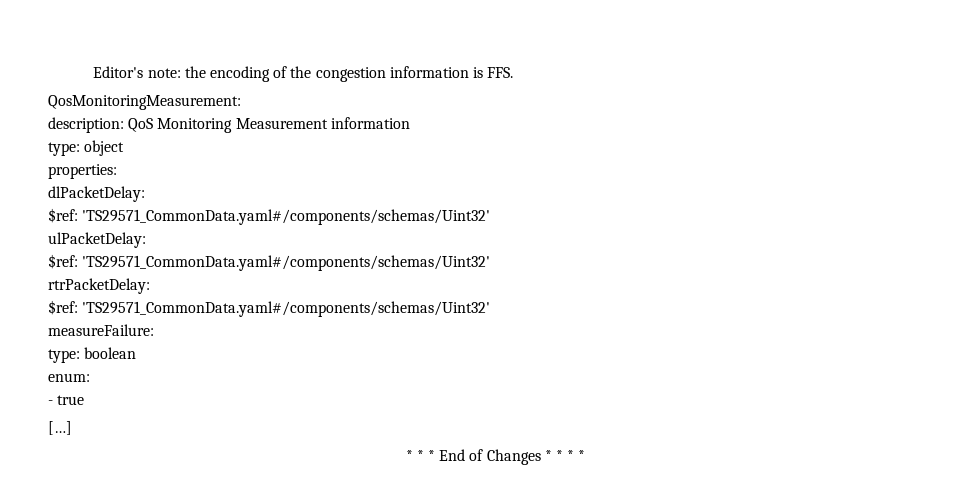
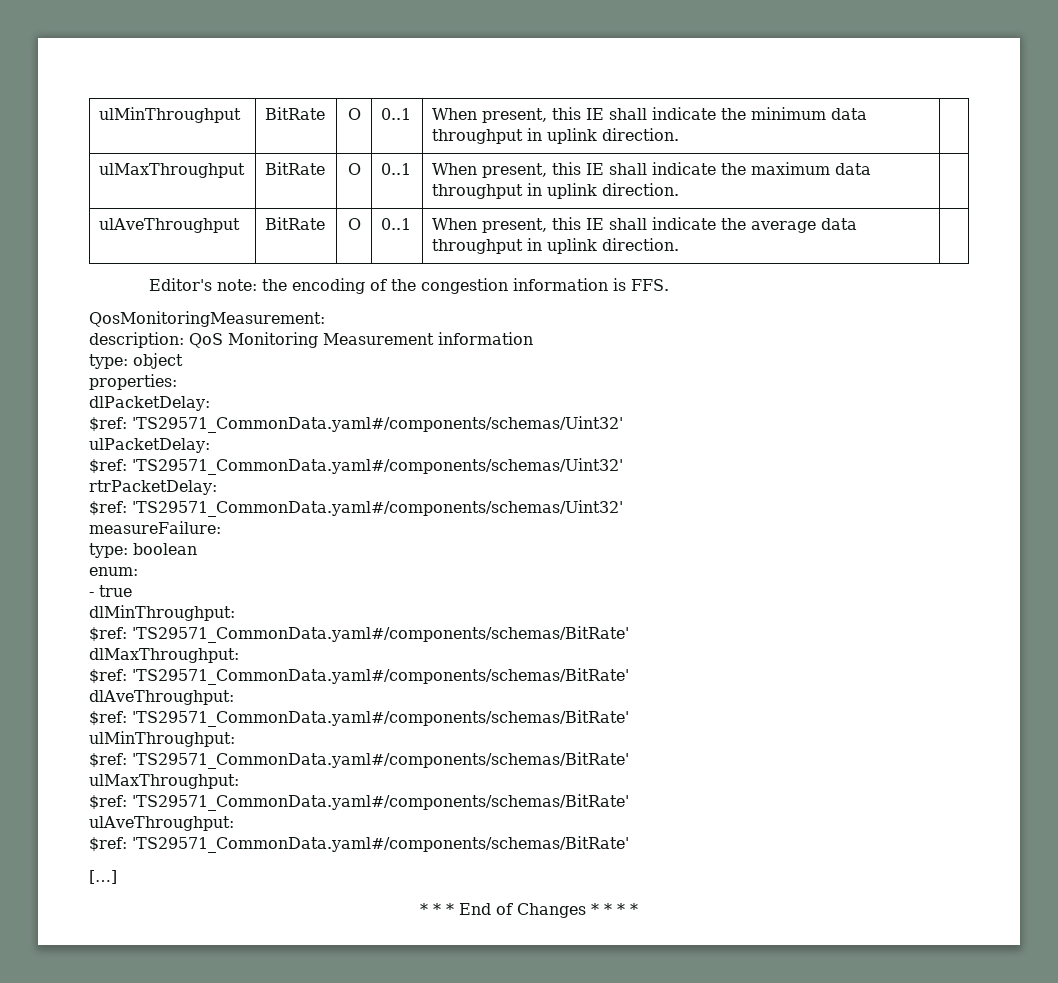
(93, 72) none -> [99,107,242,123] [265,107,326,120] [347,108,361,120] [381,108,412,120] [432,107,868,123] [432,128,680,144] [99,163,246,178] [265,162,326,175] [347,163,361,175] [381,163,412,175] [432,162,872,178] [432,183,680,199] [99,218,241,233] [265,217,326,230] [347,218,361,230] [381,218,412,230] [432,217,858,233] [432,238,680,254] ulMinThroughput | BitRate | O | 0..1 | When present, this IE shall indicate the minimum data throughput in uplink direction. | // ulMaxThroughput | BitRate | O | 0..1 | When present, this IE shall indicate the maximum data throughput in uplink direction. | // ulAveThroughput | BitRate | O | 0..1 | When present, this IE shall indicate the average data throughput in uplink direction. | //
(85, 400) none -> [89,605,235,621] [89,626,629,643] [89,648,239,663] [89,668,629,685] [89,690,234,705] [89,710,629,727] [89,731,235,747] [89,752,629,769] [89,774,239,789] [89,794,629,811] [89,816,234,831] [89,836,629,853] // dlMinThroughput: // $ref: 'TS29571_CommonData.yaml#/components/schemas/BitRate' // dlMaxThroughput: // $ref: 'TS29571_CommonData.yaml#/components/schemas/BitRate' // dlAveThroughput: // $ref: 'TS29571_CommonData.yaml#/components/schemas/BitRate' // ulMinThroughput: // $ref: 'TS29571_CommonData.yaml#/components/schemas/BitRate' // ulMaxThroughput: // $ref: 'TS29571_CommonData.yaml#/components/schemas/BitRate' // ulAveThroughput: // $ref: 'TS29571_CommonData.yaml#/components/schemas/BitRate'

